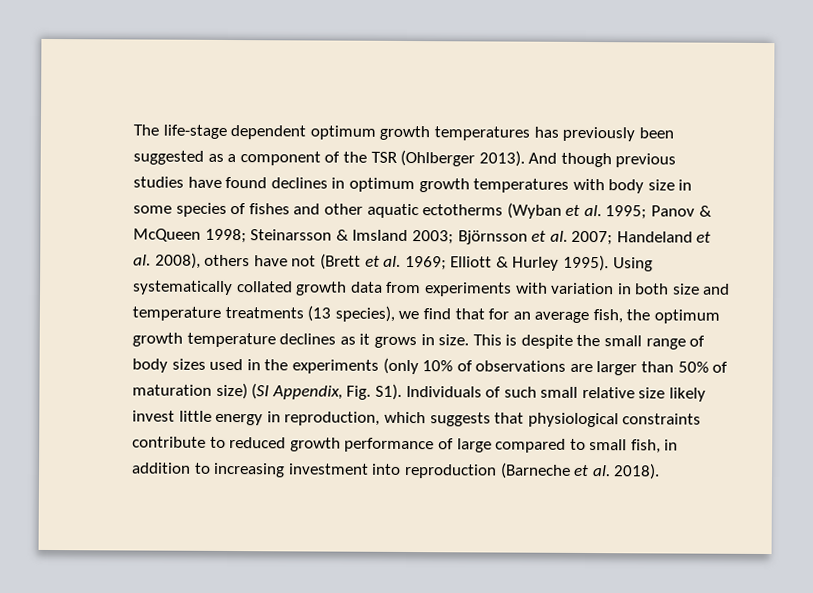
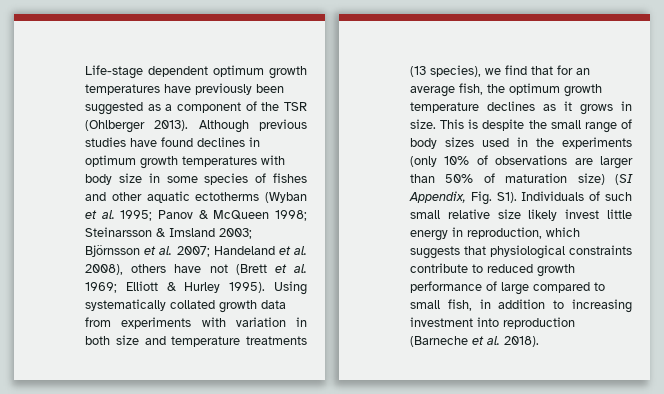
[133,124,227,139] The life-stage -> [85,65,143,79] Life-stage
[533,126,559,138] has -> [164,84,191,93] have
[528,152,612,168] And though -> [198,120,249,133] Although

